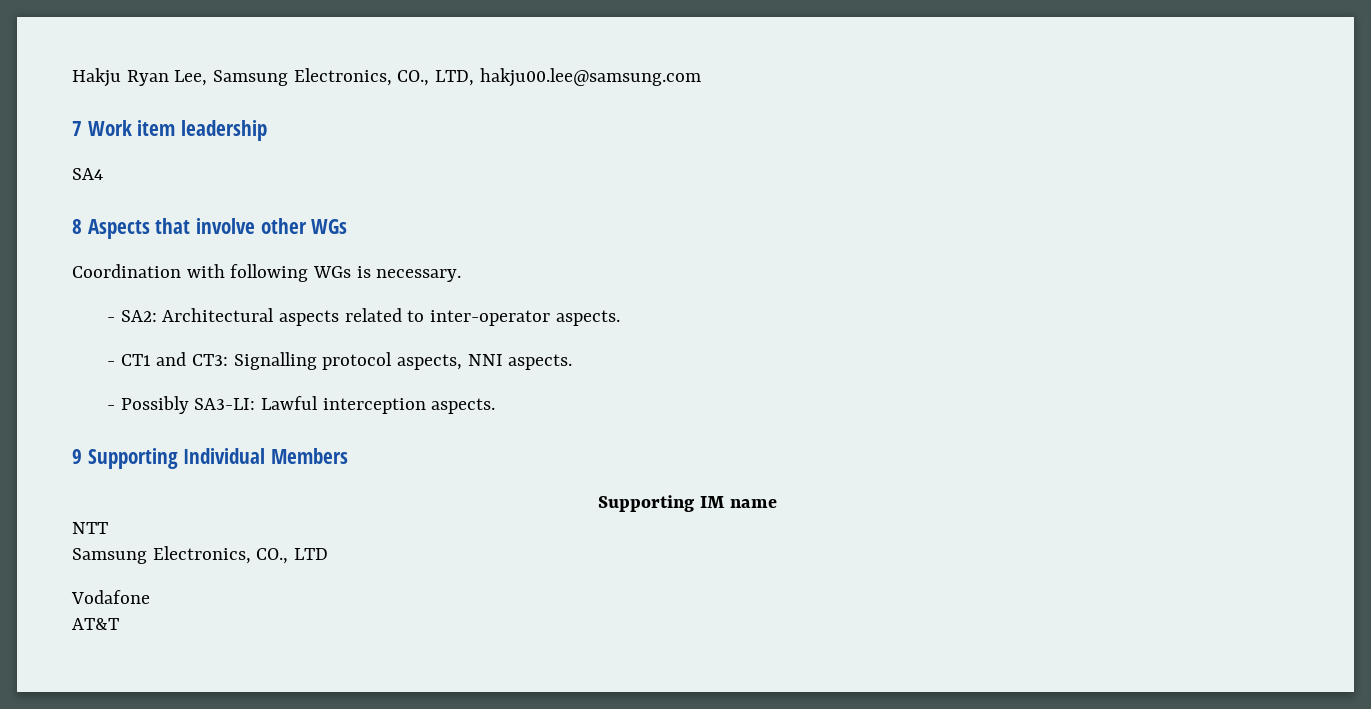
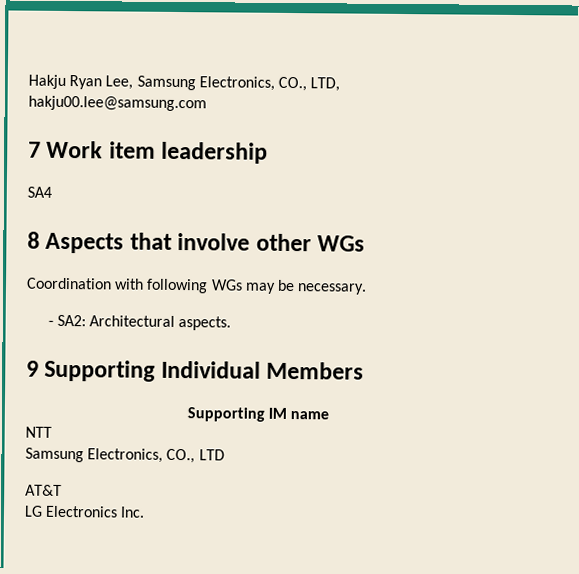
[356,266,371,278] is -> [244,279,295,294] may be
[278,308,620,326] [106,352,573,370] [106,396,426,414] aspects related to inter-operator aspects. // - CT1 and CT3: Signalling protocol aspects, NNI aspects. // - Possibly SA3-LI: Lawful interception -> (176, 321) none
[71,590,150,604] [72,618,119,630] Vodafone // AT&T -> [25,484,62,496] [24,505,146,518] AT&T // LG Electronics Inc.

